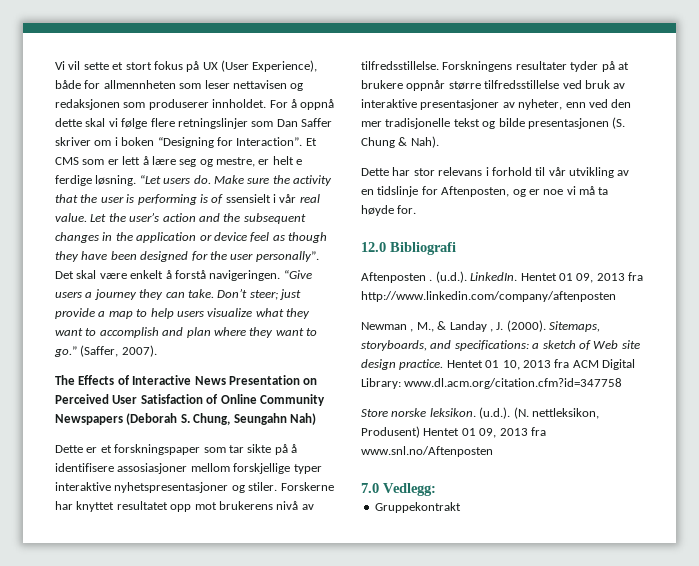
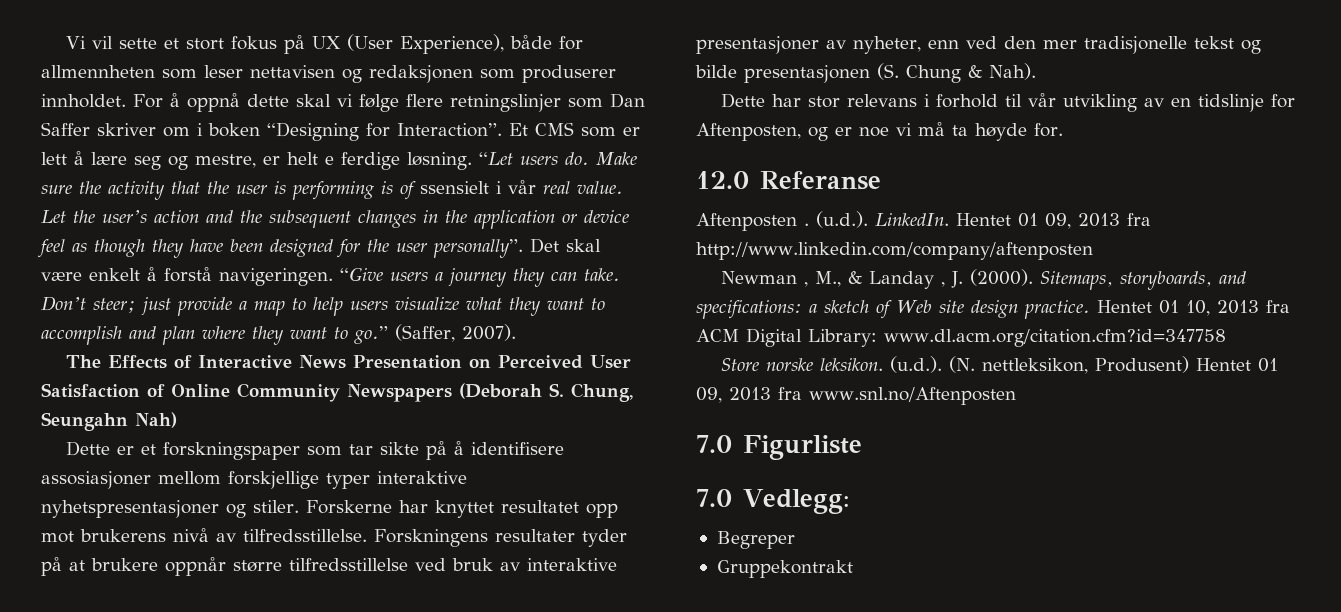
[390,242,456,255] Bibliografi -> [760,171,881,190] Referanse
(493, 451) none -> [696,435,862,460] // 7.0 Figurliste
(436, 489) none -> [716,531,795,549] // Begreper

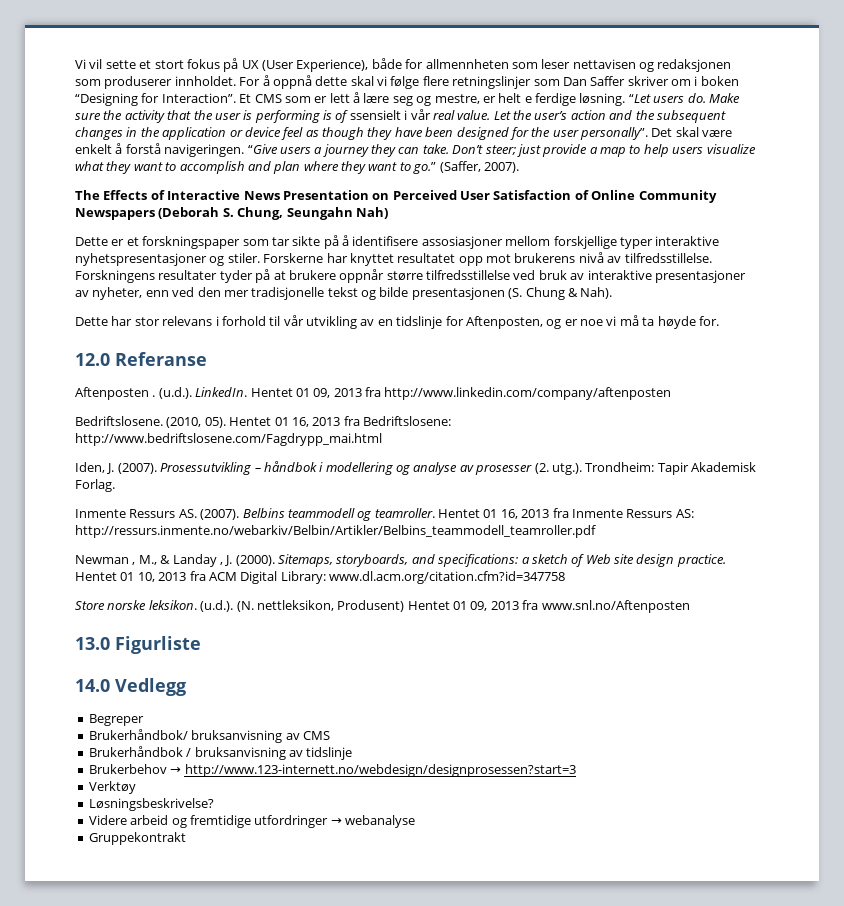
(1093, 251) none -> [75,416,451,428] [75,433,382,446] [75,461,756,475] [75,479,115,492] [75,508,694,521] [75,525,596,538] // Bedriftslosene. (2010, 05). Hentet 01 16, 2013 fra Bedriftslosene: http://www.bedriftslosene.com/Fagdrypp_mai.html // Iden, J. (2007). Prosessutvikling – håndbok i modellering og analyse av prosesser (2. utg.). Trondheim: Tapir Akademisk Forlag. // Inmente Ressurs AS. (2007). Belbins teammodell og teamroller. Hentet 01 16, 2013 fra Inmente Ressurs AS: http://ressurs.inmente.no/webarkiv/Belbin/Artikler/Belbins_teammodell_teamroller.pdf
[696,435,732,453] 7.0 -> [75,637,110,650] 13.0
[696,489,850,514] 7.0 Vedlegg: -> [75,678,186,696] 14.0 Vedlegg
(795, 540) none -> [88,729,330,743] [88,746,353,760] [88,764,576,777] [88,781,136,794] [88,798,214,811] [88,815,415,828] // Brukerhåndbok/ bruksanvisning av CMS // Brukerhåndbok / bruksanvisning av tidslinje // Brukerbehov → http://www.123-internett.no/webdesign/designprosessen?start=3 // Verktøy // Løsningsbeskrivelse? // Videre arbeid og fremtidige utfordringer → webanalyse

